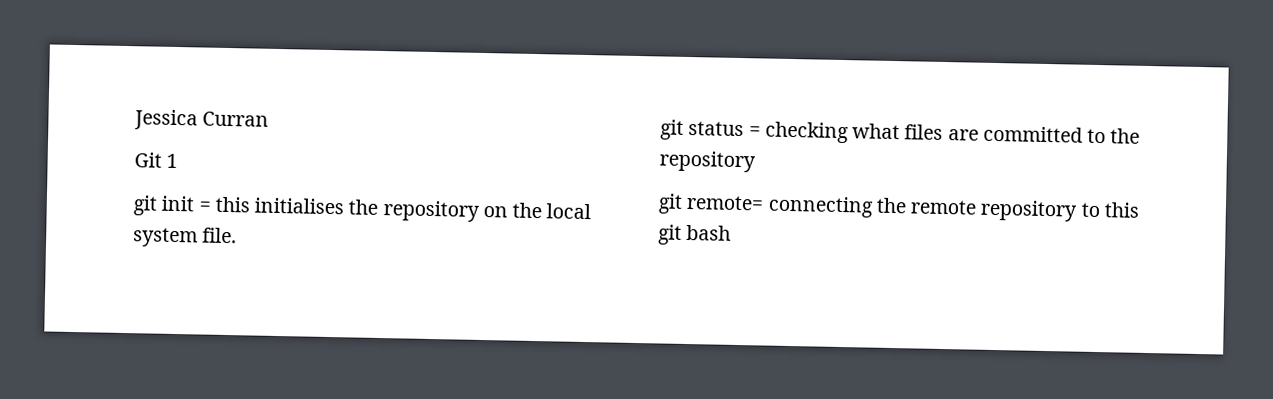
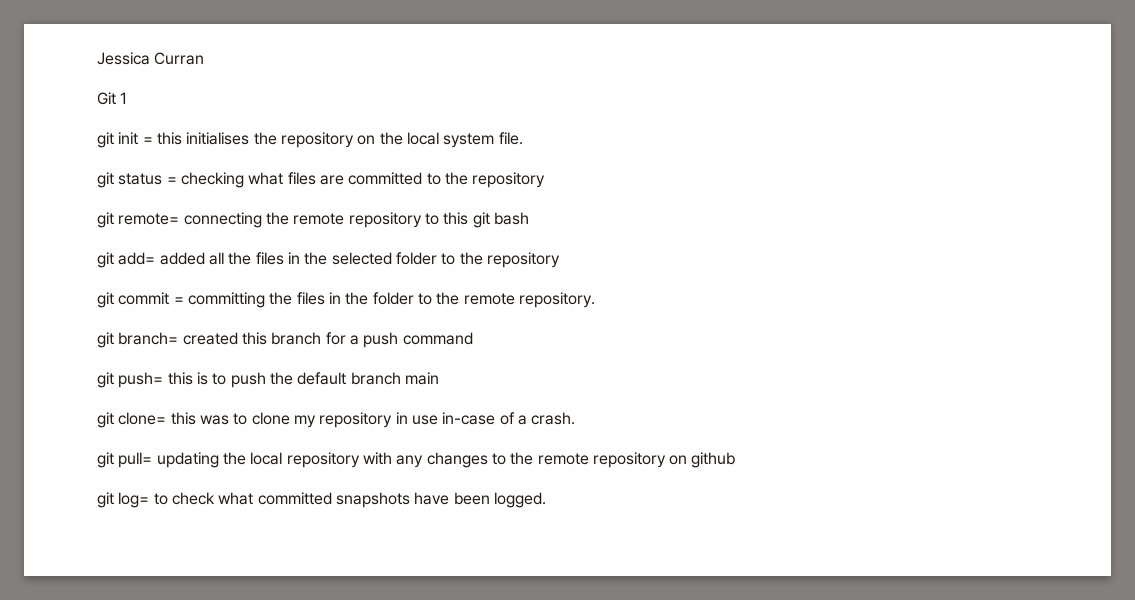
(732, 232) none -> [97,252,560,268] [97,292,595,308] [97,332,473,348] [97,372,439,388] [97,412,576,428] [97,452,736,468] [97,492,546,508] // git add= added all the files in the selected folder to the repository // git commit = committing the files in the folder to the remote repository. // git branch= created this branch for a push command // git push= this is to push the default branch main // git clone= this was to clone my repository in use in-case of a crash. // git pull= updating the local repository with any changes to the remote repository on github // git log= to check what committed snapshots have been logged.

